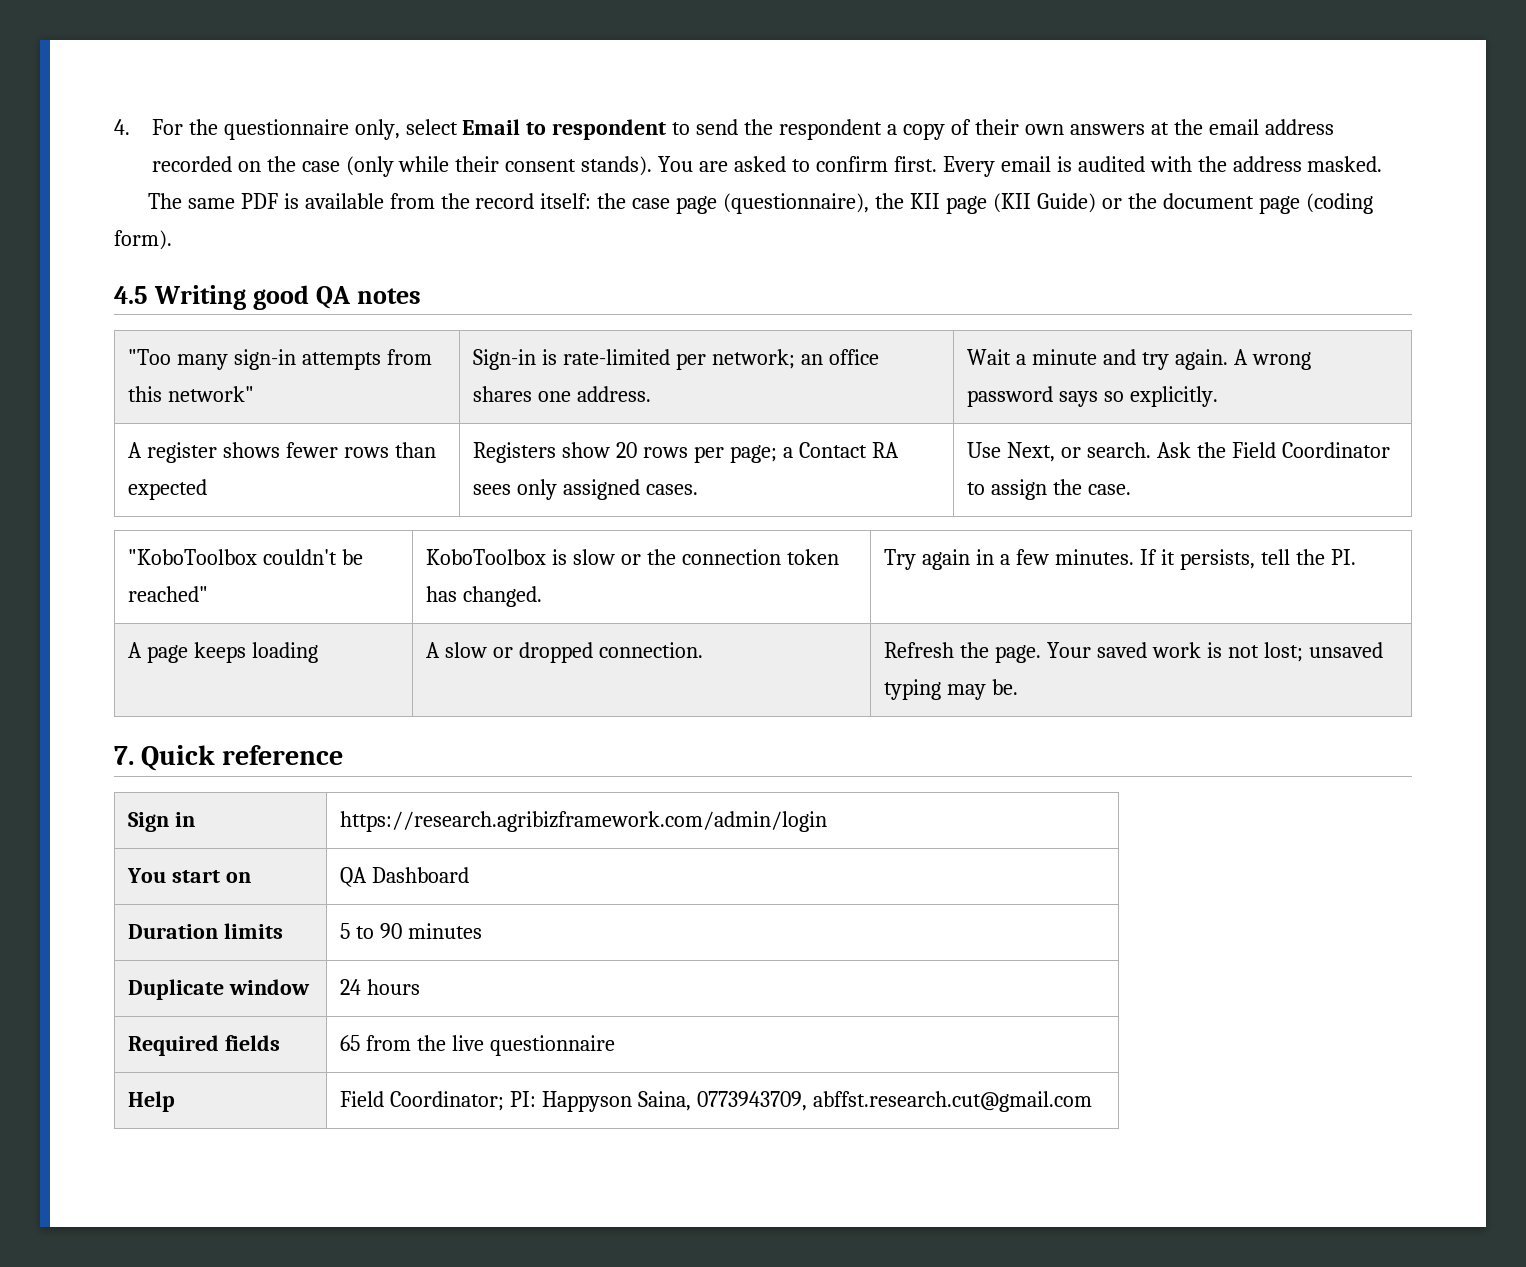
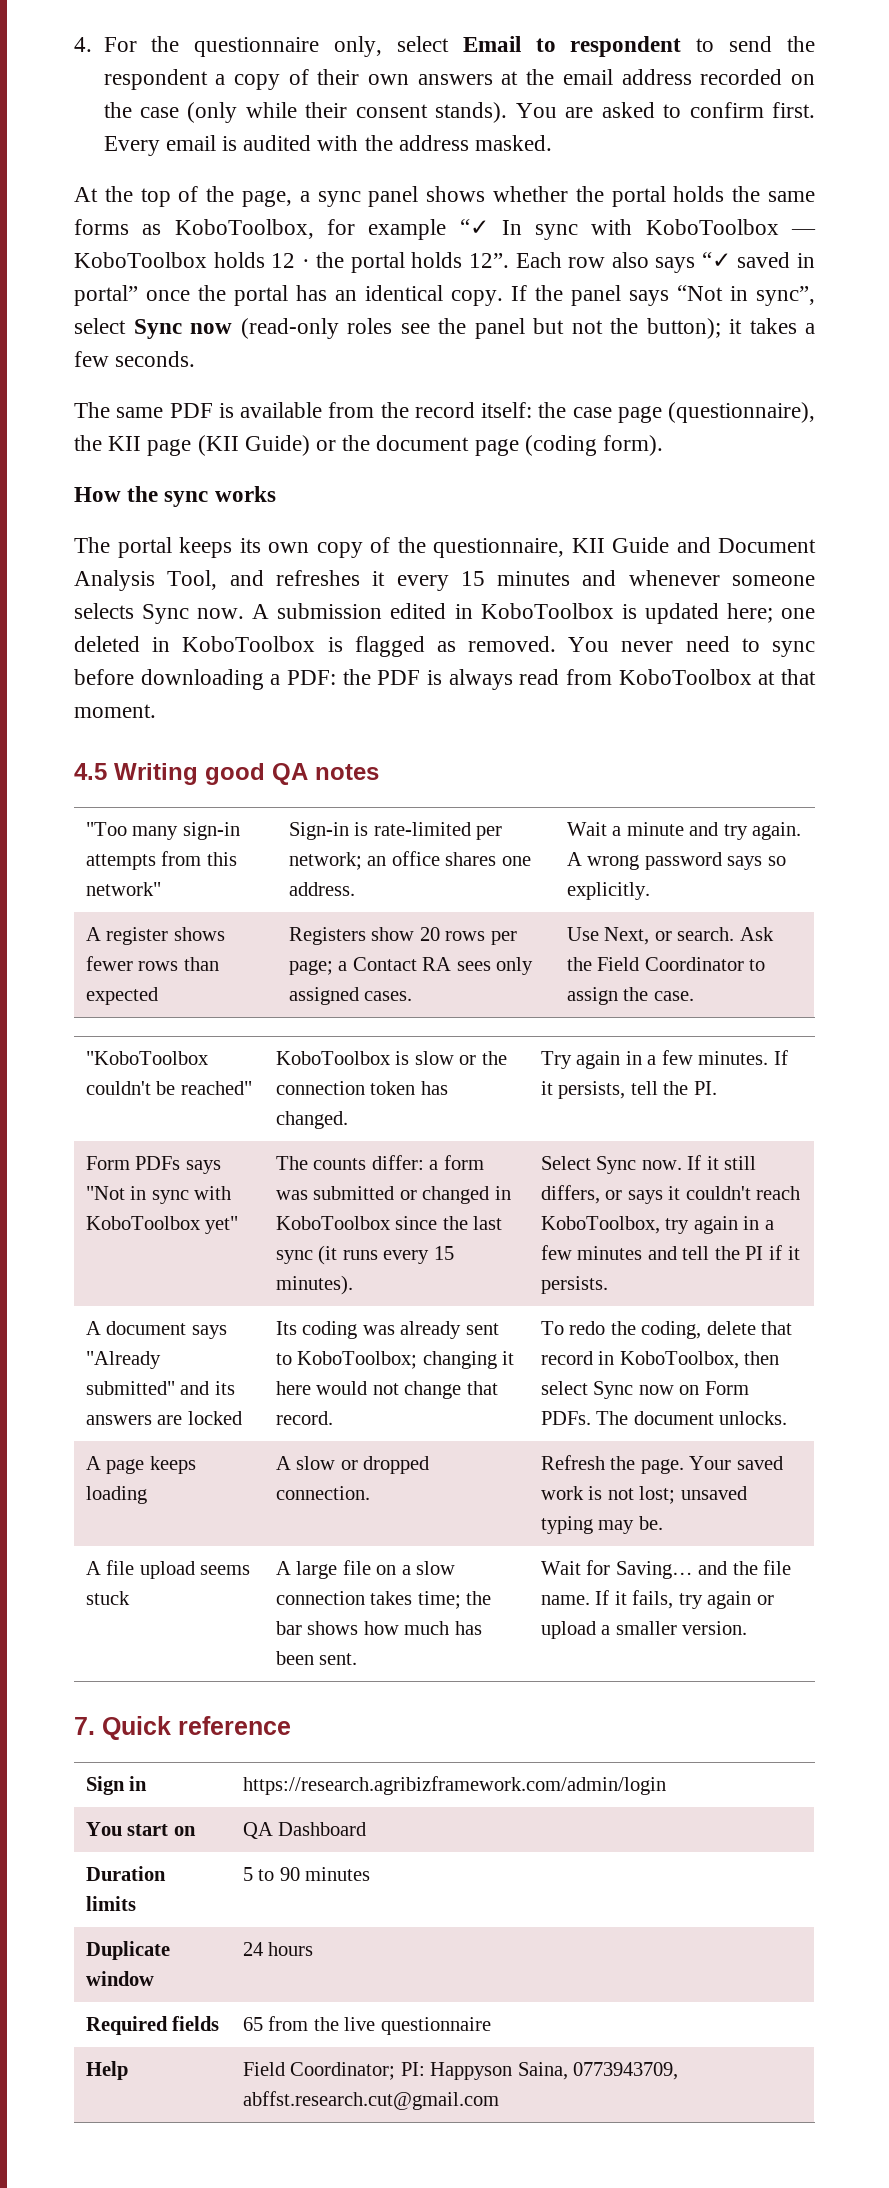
(1383, 164) none -> [74,186,815,207] [74,219,816,240] [74,252,815,273] [74,285,815,306] [74,318,815,339] [74,351,196,367] // At the top of the page, a sync panel shows whether the portal holds the same forms as KoboToolbox, for example “✓ In sync with KoboToolbox — KoboToolbox holds 12 · the portal holds 12”. Each row also says “✓ saved in portal” once the portal has an identical copy. If the panel says “Not in sync”, select Sync now (read-only roles see the panel but not the button); it takes a few seconds.
(172, 240) none -> [74,486,276,507] [74,537,816,558] [74,570,815,591] [74,603,815,624] [74,636,815,657] [74,669,816,690] [74,704,156,718] // How the sync works // The portal keeps its own copy of the questionnaire, KII Guide and Document Analysis Tool, and refreshes it every 15 minutes and whenever someone selects Sync now. A submission edited in KoboToolbox is updated here; one deleted in KoboToolbox is flagged as removed. You never need to sync before downloading a PDF: the PDF is always read from KoboToolbox at that moment.
(1356, 557) none -> [85,1156,221,1174] [85,1186,232,1204] [85,1216,239,1234] [275,1155,484,1170] [275,1186,511,1204] [275,1216,503,1230] [275,1245,454,1265] [275,1275,353,1295] [540,1155,757,1174] [540,1185,801,1204] [540,1216,774,1234] [540,1245,800,1260] [540,1276,608,1294] [85,1321,227,1339] [85,1351,161,1369] [85,1381,235,1395] [85,1411,242,1425] [275,1321,499,1339] [275,1351,515,1369] [275,1381,498,1399] [275,1411,333,1425] [540,1321,793,1339] [540,1351,780,1369] [540,1381,749,1399] [540,1411,788,1425] // Form PDFs says "Not in sync with KoboToolbox yet" | The counts differ: a form was submitted or changed in KoboToolbox since the last sync (it runs every 15 minutes). | Select Sync now. If it still differs, or says it couldn't reach KoboToolbox, try again in a few minutes and tell the PI if it persists. // A document says "Already submitted" and its answers are locked | Its coding was already sent to KoboToolbox; changing it here would not change that record. | To redo the coding, delete that record in KoboToolbox, then select Sync now on Form PDFs. The document unlocks.
(1019, 687) none -> [85,1560,251,1579] [85,1591,130,1605] [275,1560,456,1579] [275,1591,492,1609] [275,1621,482,1635] [275,1651,358,1665] [540,1560,792,1579] [540,1590,775,1609] [540,1621,748,1639] // A file upload seems stuck | A large file on a slow connection takes time; the bar shows how much has been sent. | Wait for Saving… and the file name. If it fails, try again or upload a smaller version.

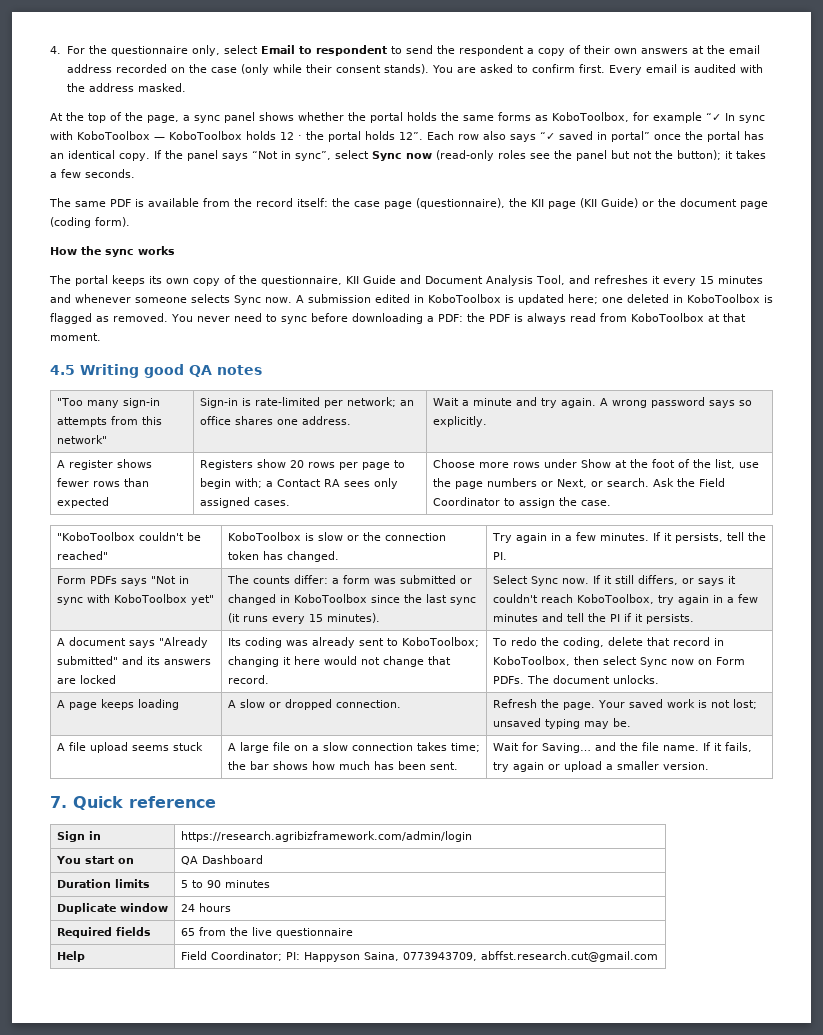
[288,960,333,975] page; -> [361,460,405,470] [199,478,262,489] page to begin with;
[566,927,599,941] Use -> [432,459,759,469] [432,478,553,489] Choose more rows under Show at the foot of the list, use the page numbers or

